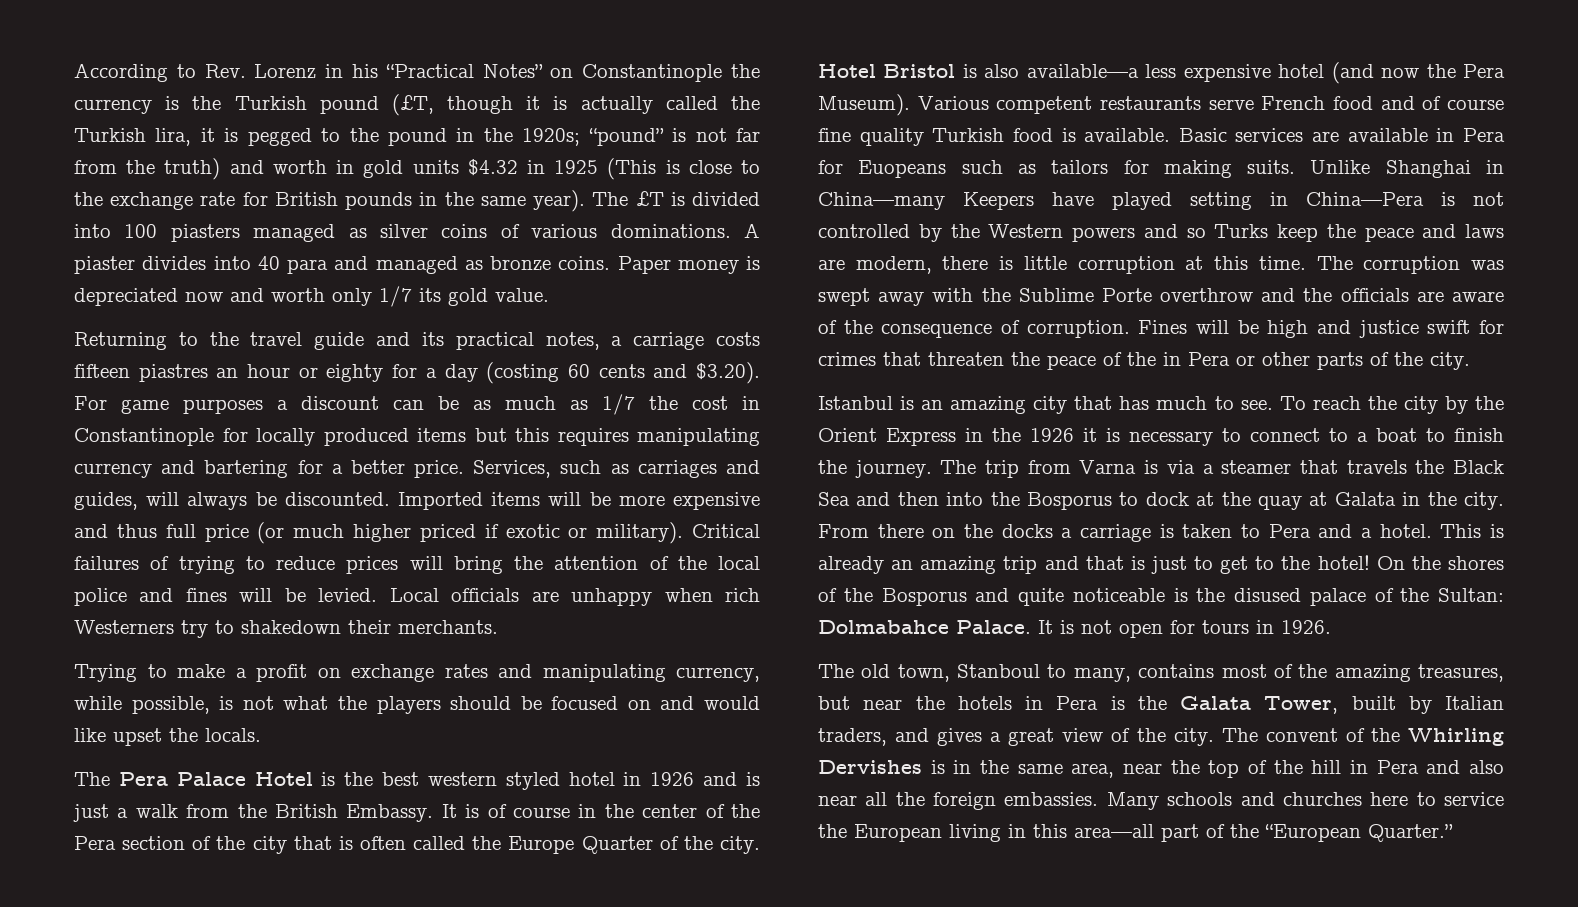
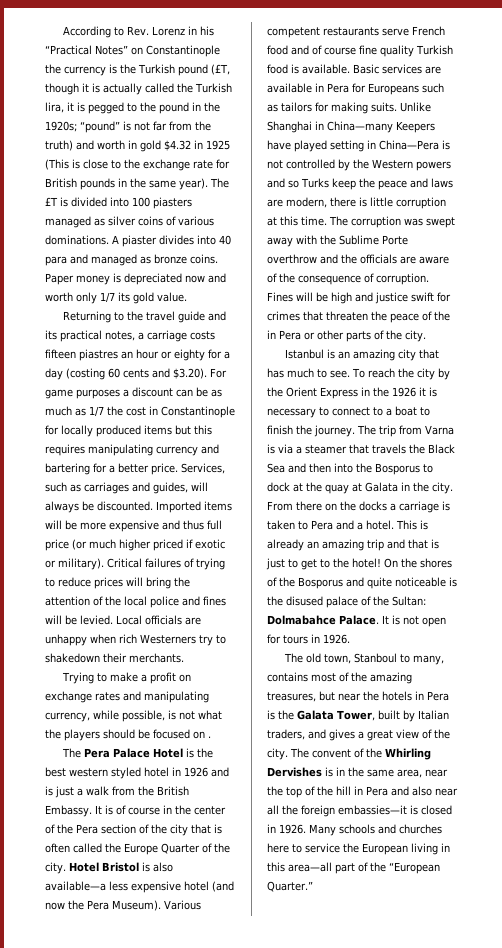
[412,160,459,174] units -> (161, 146) none
[660,696,761,710] [74,728,261,746] and would like upset the locals. -> [208,736,211,738] .
[858,160,947,178] Euopeans -> [368,83,419,95] Europeans
[1004,792,1099,806] embassies. -> [338,805,452,815] [267,824,306,834] embassies—it is closed in 1926.

